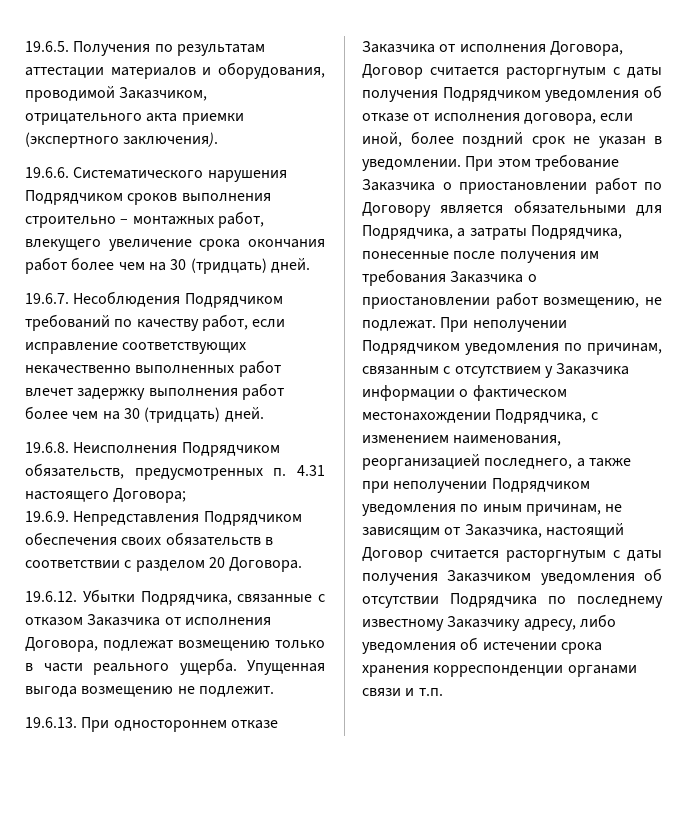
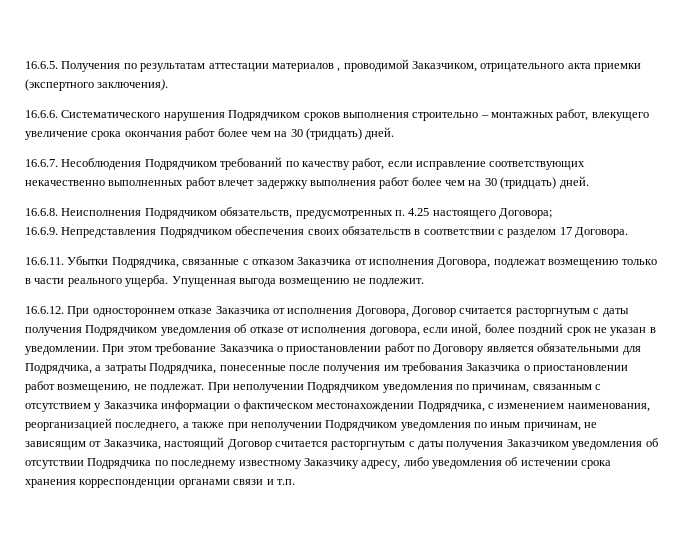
[25,41,69,52] 19.6.5. -> [25,61,58,69] 16.6.5.
[202,62,326,79] и оборудования, -> [337,68,341,72] ,
[25,167,69,178] 19.6.6. -> [25,110,58,118] 16.6.6.
[25,293,69,304] 19.6.7. -> [25,159,58,167] 16.6.7.
[25,442,69,453] 19.6.8. -> [25,208,58,216] 16.6.8.
[297,465,326,476] 4.31 -> [408,208,430,216] 4.25
[25,511,69,522] 19.6.9. -> [25,227,58,235] 16.6.9.
[208,557,225,568] 20 -> [559,227,572,235] 17
[25,591,77,602] 19.6.12. -> [25,257,64,265] 16.6.11.
[25,717,77,728] 19.6.13. -> [25,306,64,314] 16.6.12.

